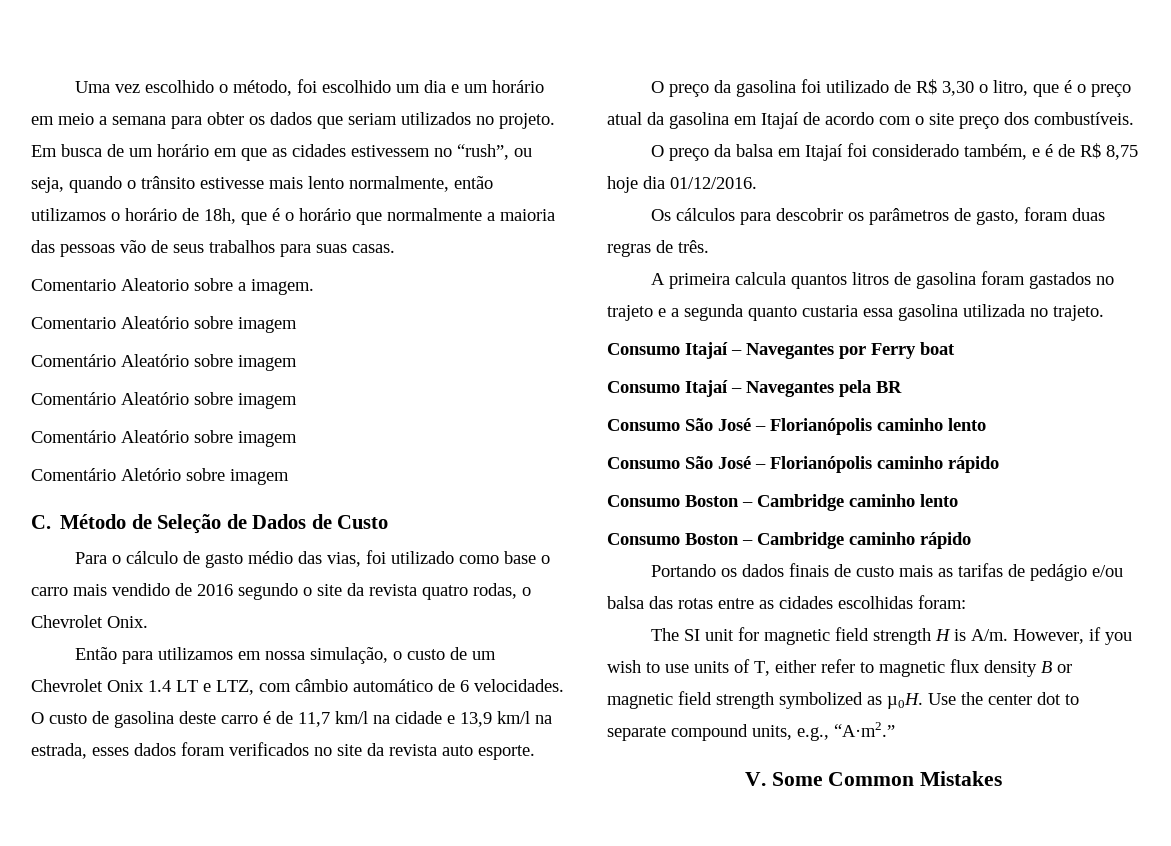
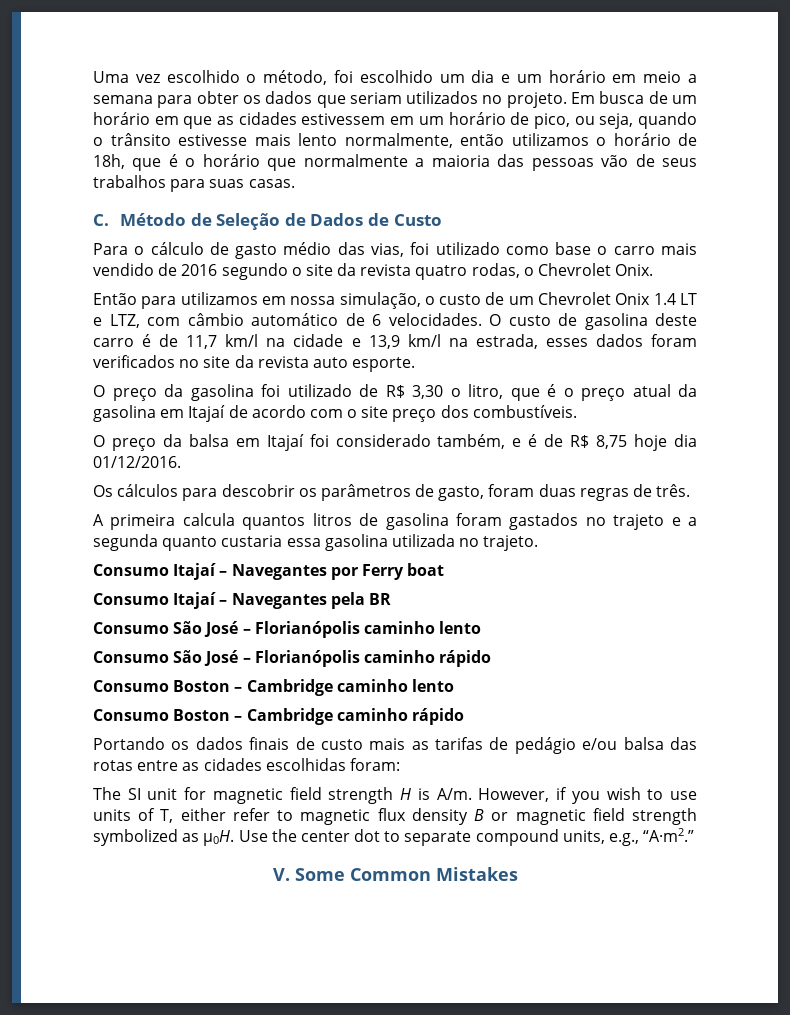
[434,144,509,160] no “rush”, -> [390,112,570,129] em um horário de pico,
[31,278,314,295] [31,316,297,333] [31,354,297,371] [31,392,297,409] [31,430,297,447] [31,468,289,485] // Comentario Aleatorio sobre a imagem. // Comentario Aleatório sobre imagem // Comentário Aleatório sobre imagem // Comentário Aleatório sobre imagem // Comentário Aleatório sobre imagem // Comentário Aletório sobre imagem -> (295, 183) none

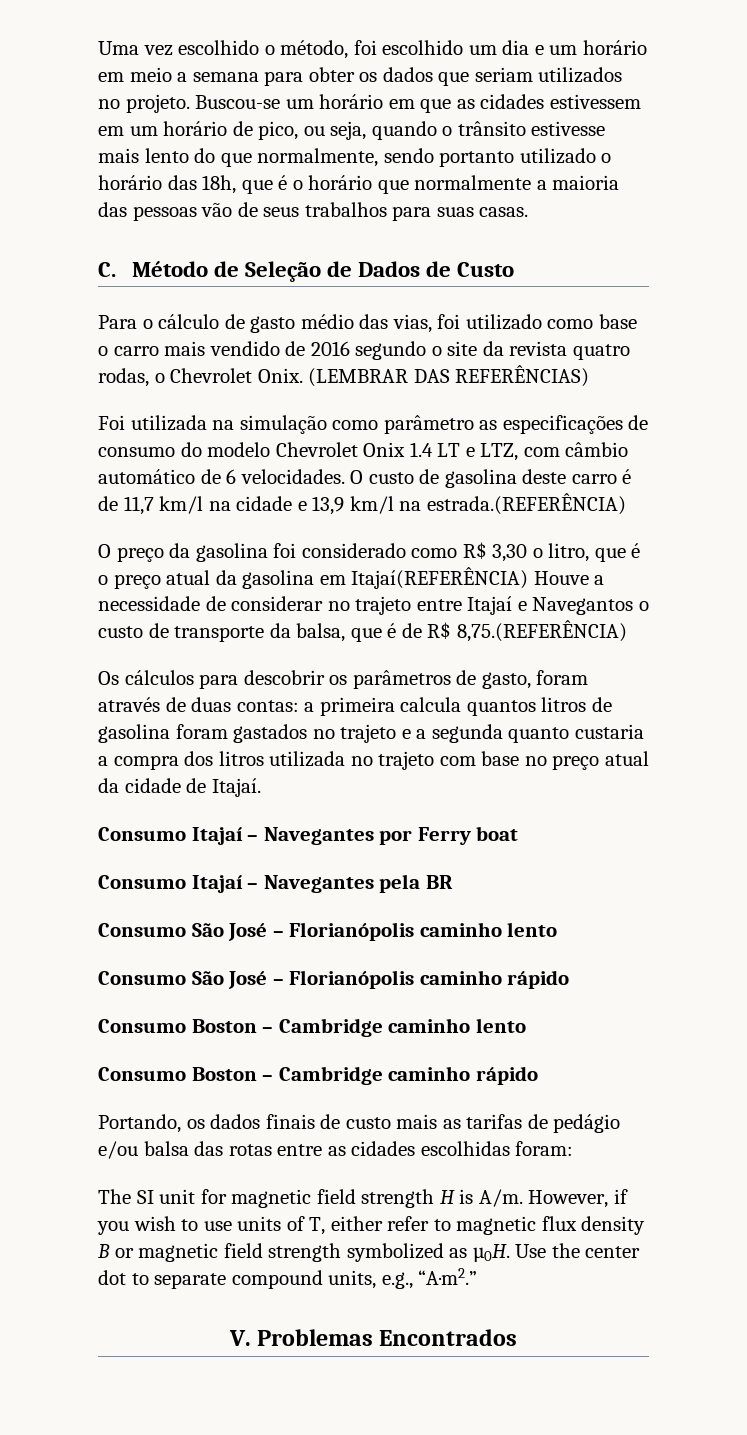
[571,91,668,104] Em busca de -> [195,95,281,109] Buscou-se
[344,133,697,148] normalmente, então utilizamos o horário de -> [194,148,612,167] [98,175,197,190] do que normalmente, sendo portanto utilizado o horário das
[93,292,534,309] // Então para utilizamos em nossa simulação, o custo de um -> [308,365,590,387] [98,415,649,434] [98,442,271,457] (LEMBRAR DAS REFERÊNCIAS) // Foi utilizada na simulação como parâmetro as especificações de consumo do modelo
[475,334,697,349] [93,355,416,372] estrada, esses dados foram verificados no site da revista auto esporte. -> [426,493,626,515] estrada.(REFERÊNCIA)
[287,384,378,397] utilizado de -> [301,543,458,558] considerado como
[188,405,577,422] [93,434,697,451] [93,456,181,468] Itajaí de acordo com o site preço dos combustíveis. // O preço da balsa em Itajaí foi considerado também, e é de R$ 8,75 hoje dia 01/12/2016. -> [351,567,605,589] [98,596,649,615] [98,620,627,642] Itajaí(REFERÊNCIA) Houve a necessidade de considerar no trajeto entre Itajaí e Navegantos o custo de transporte da balsa, que é de R$ 8,75.(REFERÊNCIA)
[538,484,691,501] [93,514,104,526] duas regras de três. // A -> [98,697,315,712] através de duas contas: a
[286,534,539,551] essa gasolina utilizada no trajeto. -> [98,751,649,770] [98,778,261,797] a compra dos litros utilizada no trajeto com base no preço atual da cidade de Itajaí.
[93,737,165,750] Portando -> [98,1114,181,1133] Portando,
[294,867,518,881] Some Common Mistakes -> [257,1329,518,1346] Problemas Encontrados

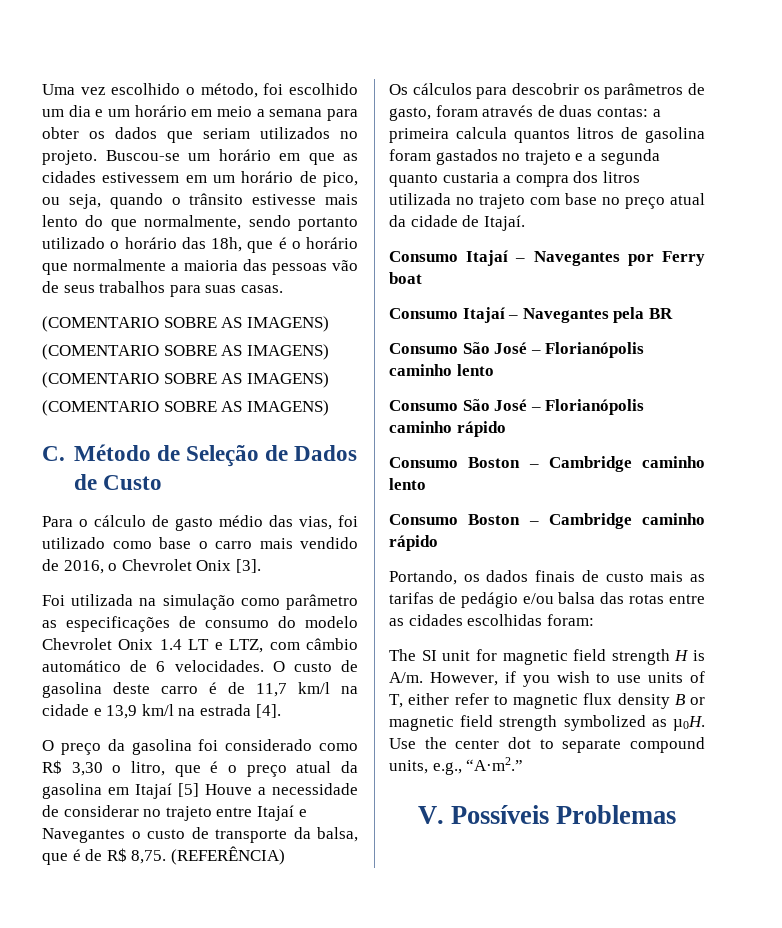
(529, 212) none -> [42,316,329,332] [42,344,329,360] [42,372,329,388] [42,400,329,416] // (COMENTARIO SOBRE AS IMAGENS) // (COMENTARIO SOBRE AS IMAGENS) // (COMENTARIO SOBRE AS IMAGENS) // (COMENTARIO SOBRE AS IMAGENS)
[310,341,630,360] [98,365,590,387] 2016 segundo o site da revista quatro rodas, o Chevrolet Onix. (LEMBRAR DAS REFERÊNCIAS) -> [63,559,261,574] 2016, o Chevrolet Onix [3].
[426,493,626,515] estrada.(REFERÊNCIA) -> [199,704,281,718] estrada [4].
[351,567,529,589] Itajaí(REFERÊNCIA) -> [135,783,199,799] Itajaí [5]
[532,597,634,615] Navegantos -> [42,828,125,843] Navegantes
[456,620,627,642] 8,75.(REFERÊNCIA) -> [131,846,285,865] 8,75. (REFERÊNCIA)
[257,1329,518,1346] Problemas Encontrados -> [451,805,677,824] Possíveis Problemas

